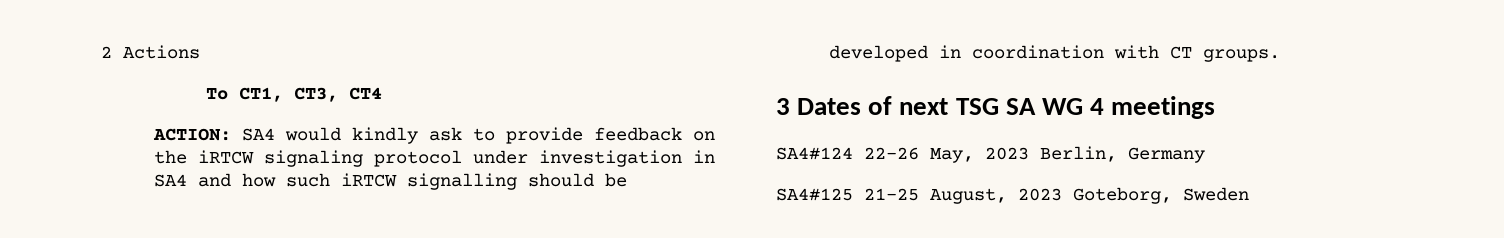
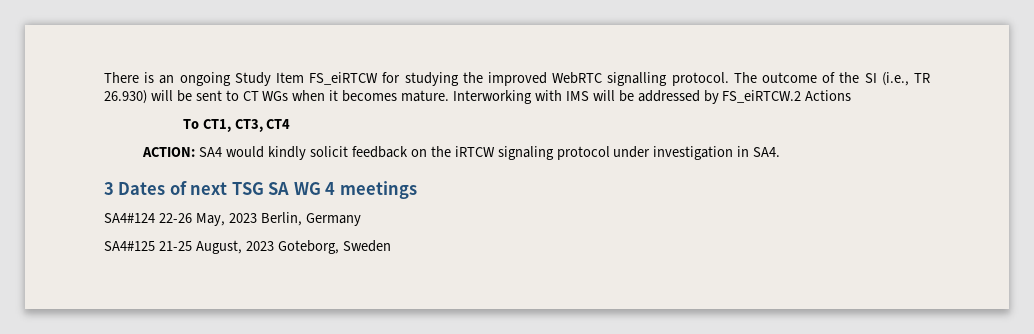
[101,46,112,58] 2 -> [104,72,931,86] [104,90,802,104] There is an ongoing Study Item FS_eiRTCW for studying the improved WebRTC signalling protocol. The outcome of the SI (i.e., TR 26.930) will be sent to CT WGs when it becomes mature. Interworking with IMS will be addressed by FS_eiRTCW.2
[428,127,583,144] ask to provide -> [310,146,349,157] solicit
[153,173,627,190] [828,45,1280,62] SA4 and how such iRTCW signalling should be developed in coordination with CT groups. -> [753,147,781,157] SA4.

